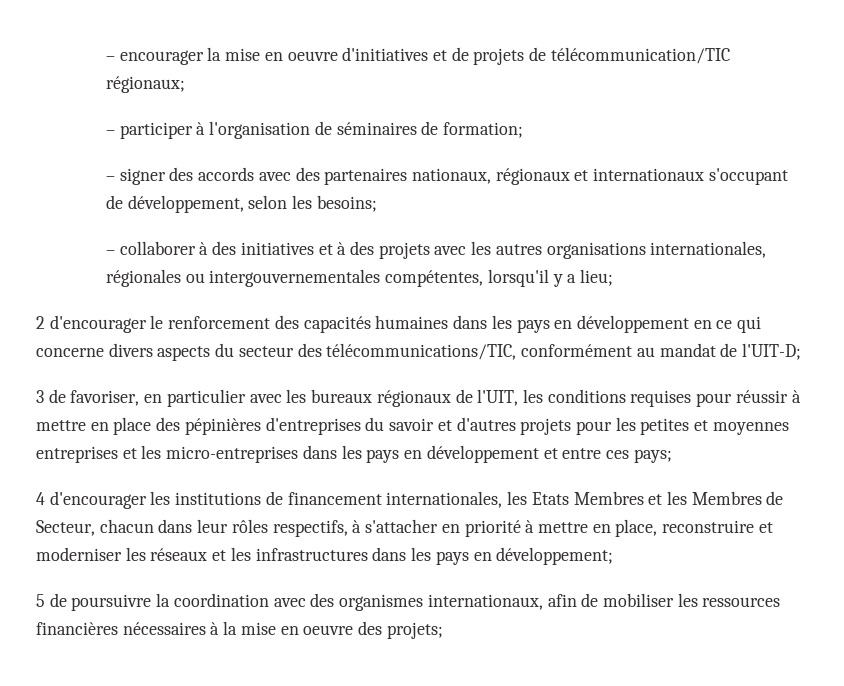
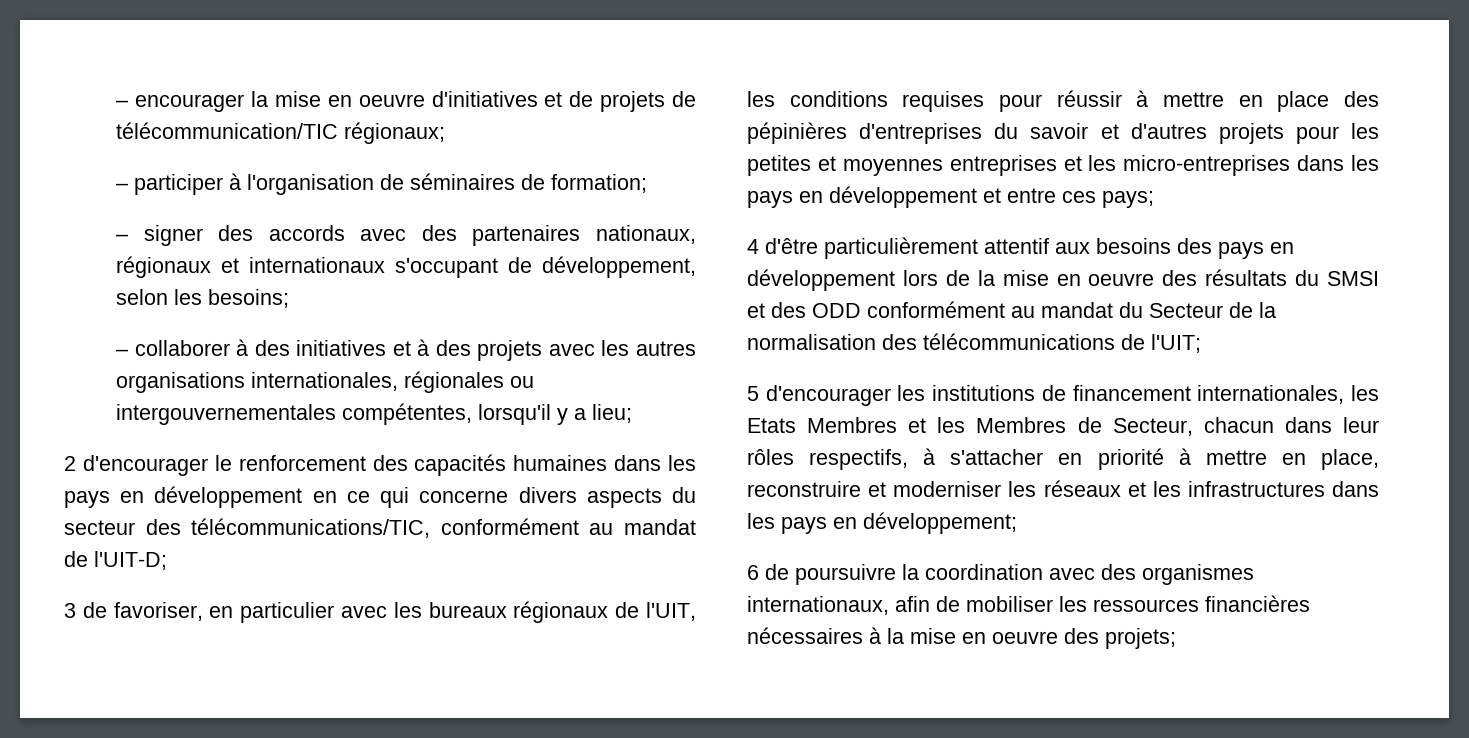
(45, 498) none -> [765,237,1294,259] [747,269,1379,291] [747,301,1276,318] [747,333,1201,353] [747,386,759,401] d'être particulièrement attentif aux besoins des pays en développement lors de la mise en oeuvre des résultats du SMSI et des ODD conformément au mandat du Secteur de la normalisation des télécommunications de l'UIT; // 5
[36,594,45,607] 5 -> [747,565,759,580] 6

